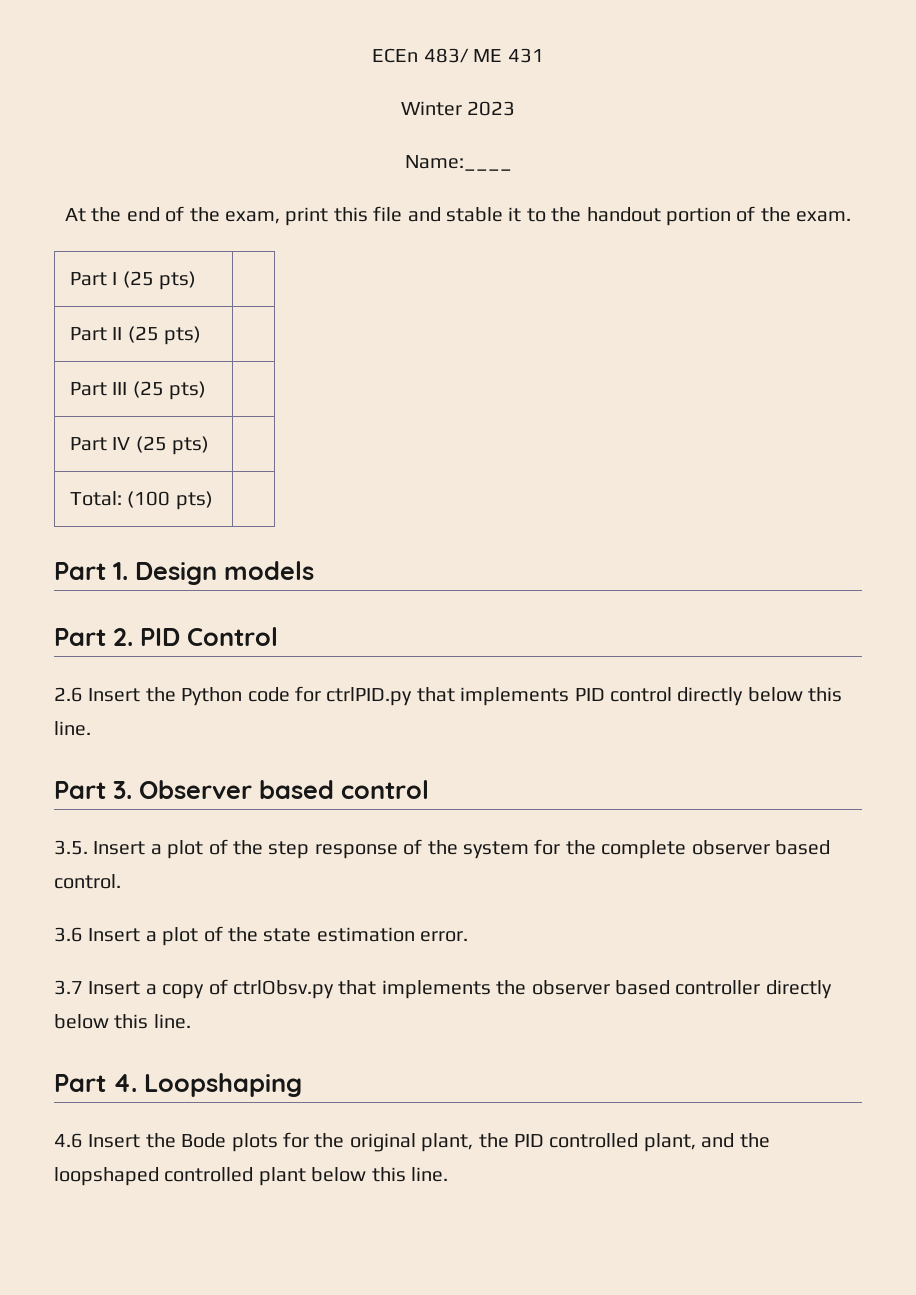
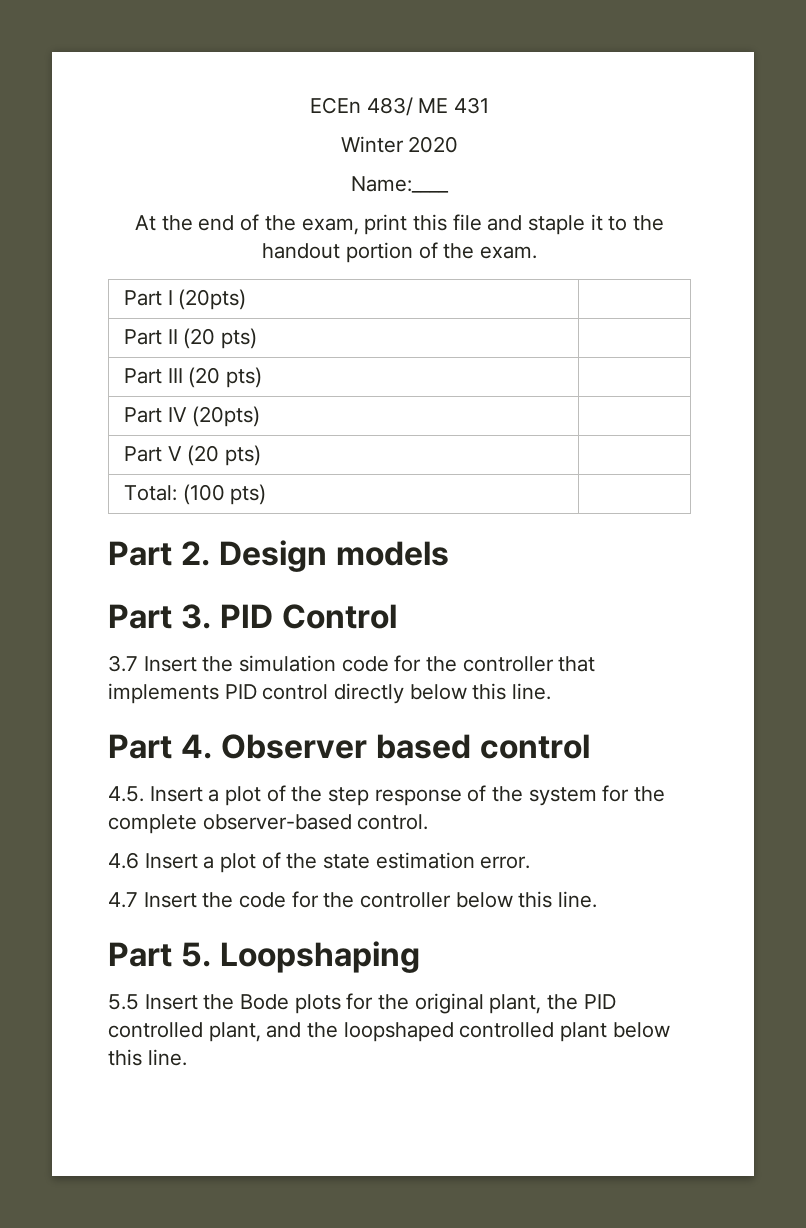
[467,101,516,116] 2023 -> [408,136,459,153] 2020
[445,207,503,222] stable -> [527,215,585,235] staple
[122,271,197,290] (25 pts) -> [178,289,247,310] (20pts)
[127,326,159,343] (25 -> [183,328,216,349] (20
[132,381,164,398] (25 -> [188,367,221,388] (20
[135,436,167,453] (25 -> [192,406,261,427] [123,445,220,466] (20pts) | // Part V (20
[113,562,128,580] 1. -> [180,541,210,566] 2.
[113,628,133,646] 2. -> [180,604,211,629] 3.
[54,686,413,706] 2.6 Insert the Python code for ctrlPID.py -> [108,655,554,672] 3.7 Insert the simulation code for the controller
[113,781,132,799] 3. -> [180,734,212,759] 4.
[54,840,88,855] 3.5. -> [108,786,144,802] 4.5.
[691,840,830,855] observer based -> [202,814,352,830] observer-based
[54,927,83,942] 3.6 -> [108,852,139,869] 4.6
[54,979,832,999] [54,1014,191,1029] [54,1074,137,1092] 3.7 Insert a copy of ctrlObsv.py that implements the observer based controller directly below this line. // Part 4. -> [108,891,598,908] [108,942,211,967] 4.7 Insert the code for the controller below this line. // Part 5.
[54,1133,83,1148] 4.6 -> [108,994,139,1010] 5.5

